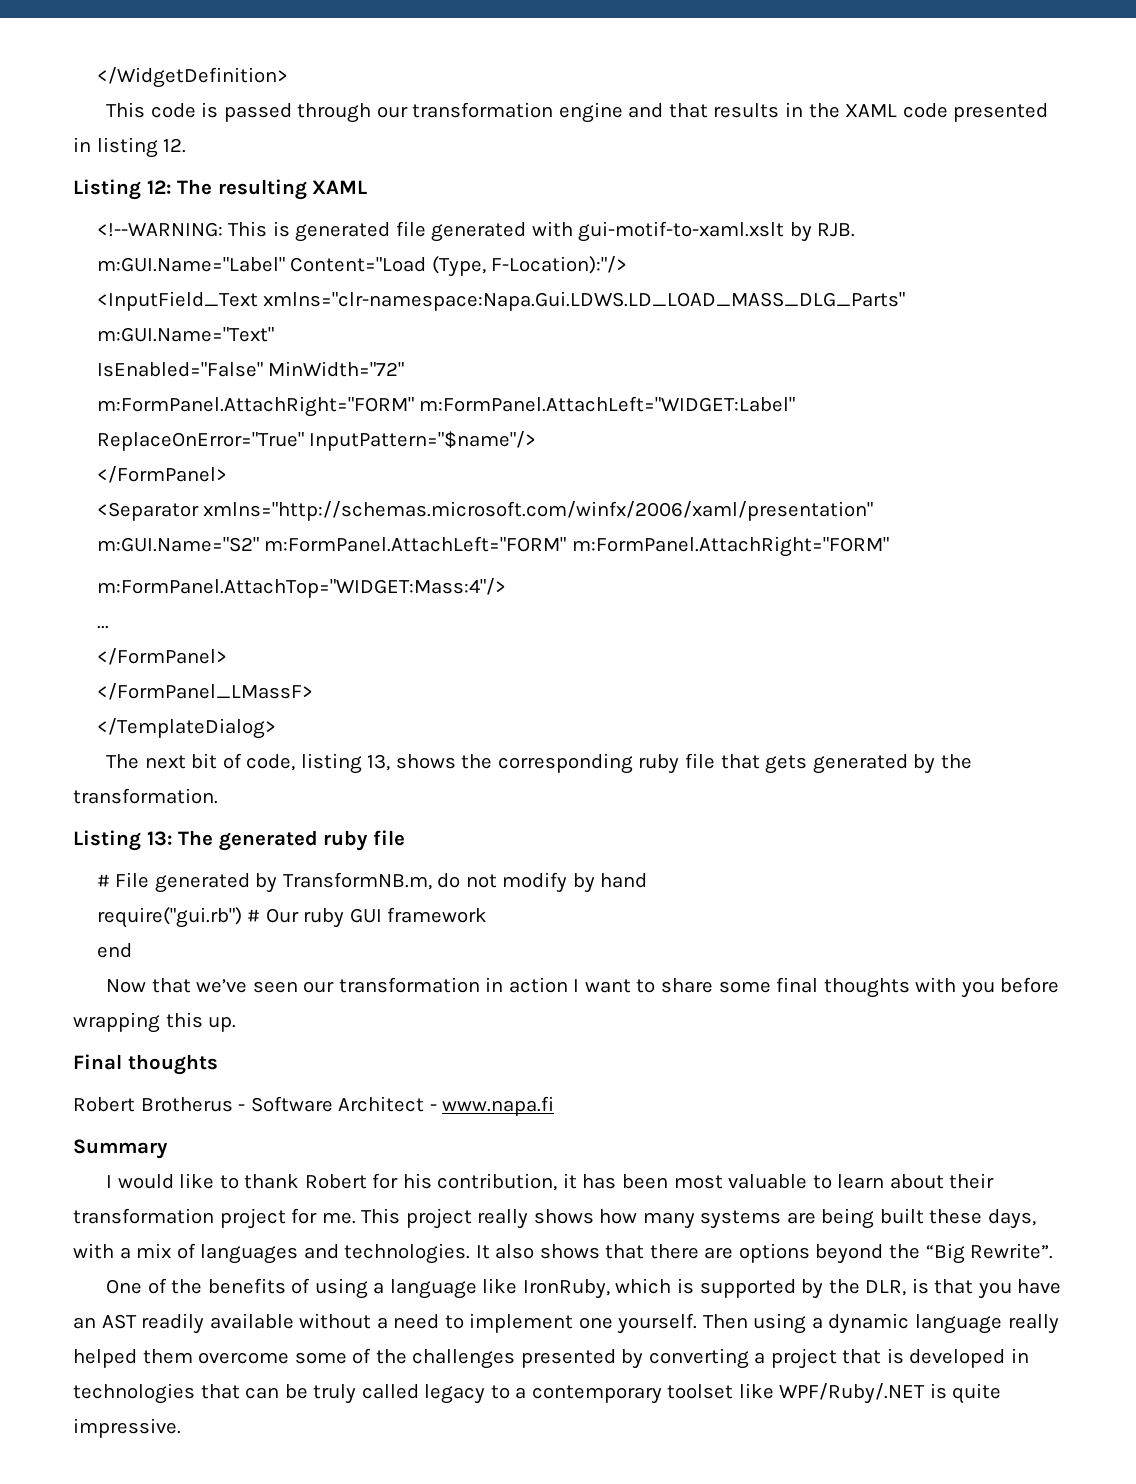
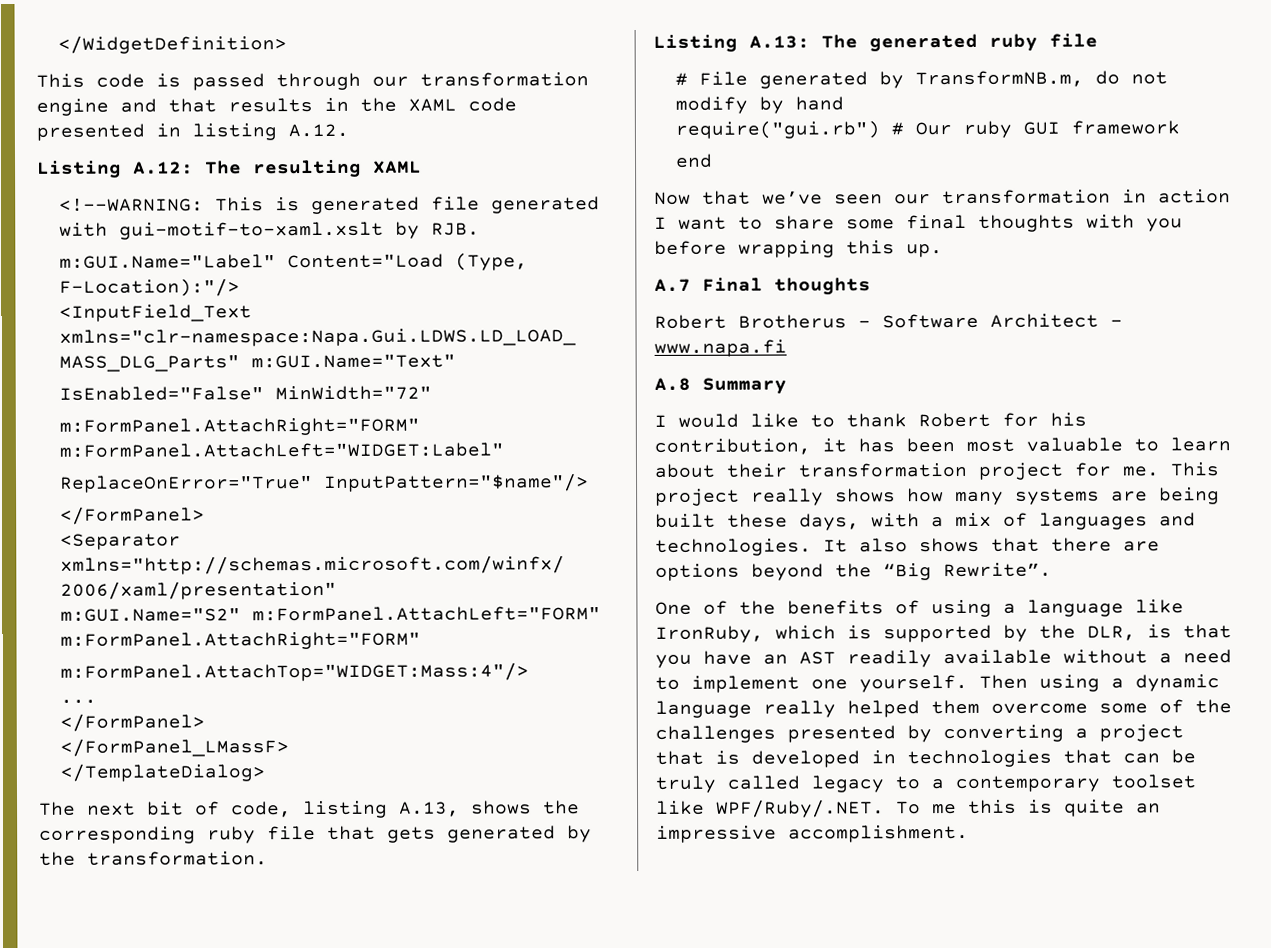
[163,138,187,153] [73,179,172,200] 12. // Listing 12: -> [288,123,349,138] [37,160,194,178] A.12. // Listing A.12:
[367,754,391,771] 13, -> [399,801,460,817] A.13,
[146,831,173,846] 13: -> [749,35,810,49] A.13:
(237, 1024) none -> [654,278,691,292] A.7
(555, 1106) none -> [654,377,691,391] A.8
[779,1383,1002,1404] [73,1418,181,1438] WPF/Ruby/.NET is quite impressive. -> [716,799,1161,818] [656,824,969,843] WPF/Ruby/.NET. To me this is quite an impressive accomplishment.

